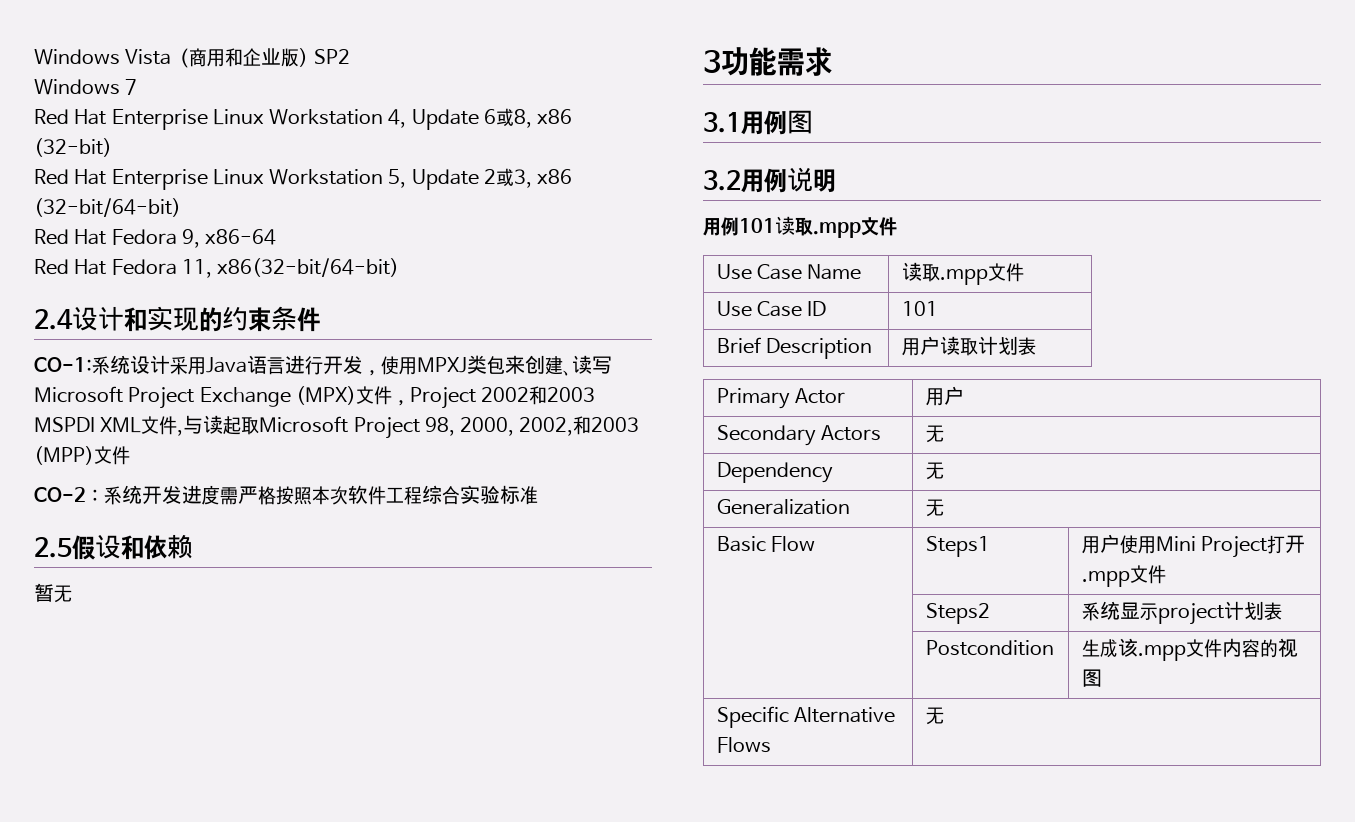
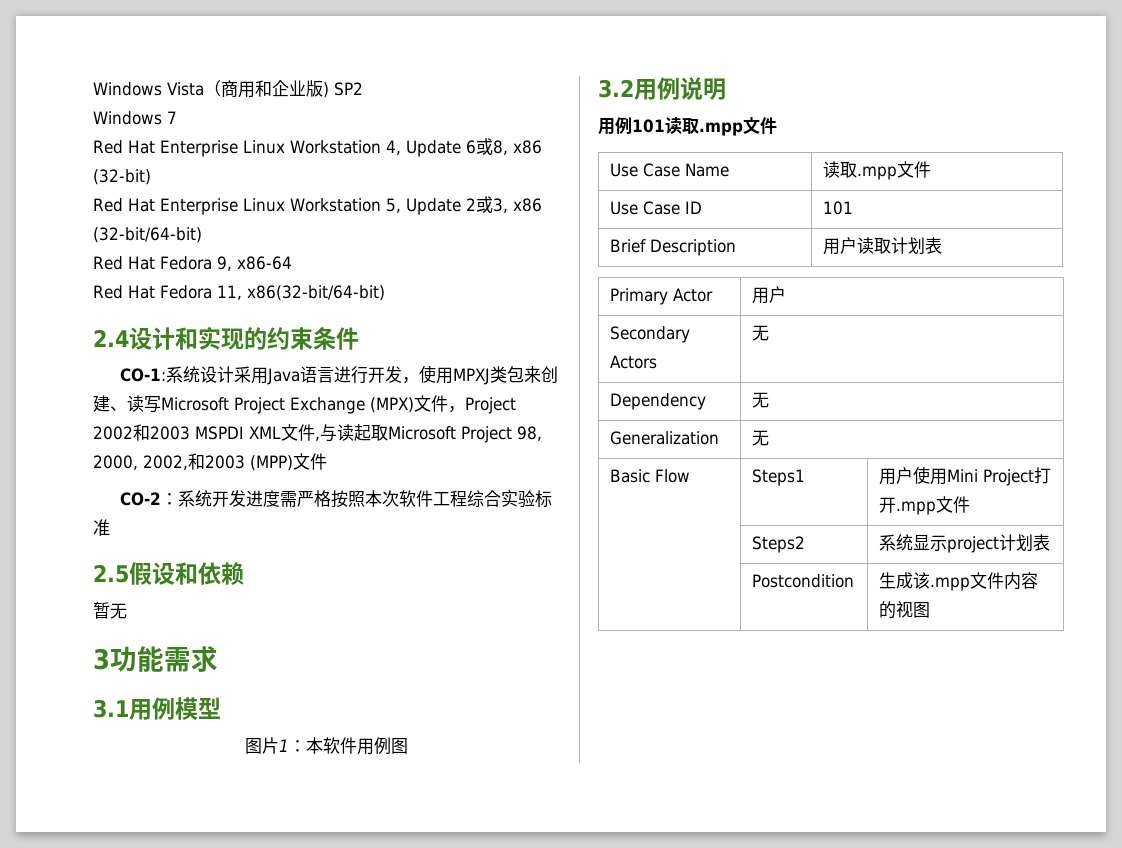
(787, 122) none -> [175,697,221,720] [244,737,391,755] 模型 // 图片1：本软件用例
[716,706,895,728] [716,737,771,753] [925,707,944,725] // Specific Alternative Flows | 无 -> (931, 610) none

